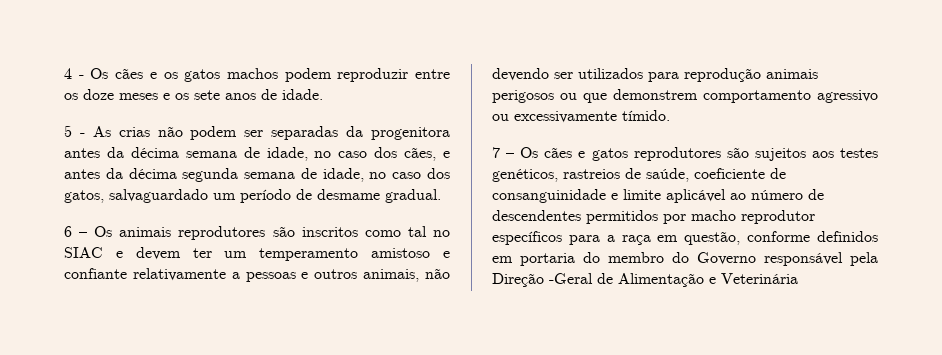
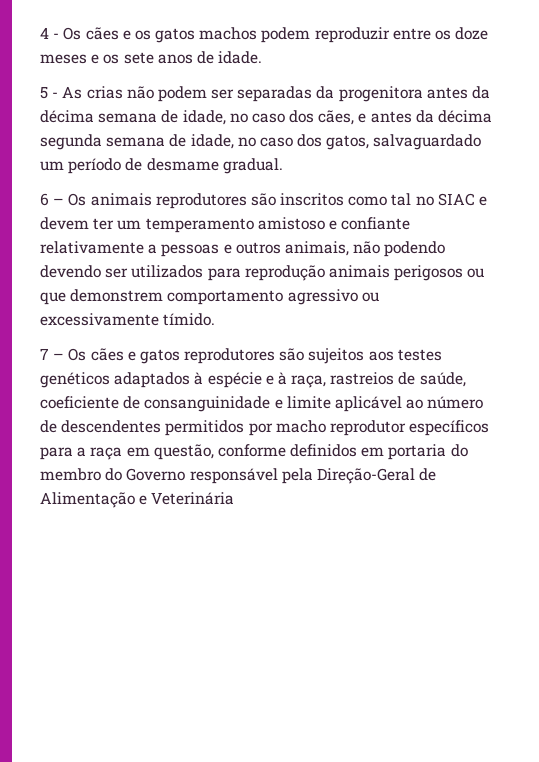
(450, 273) none -> [384,241,446,257] podendo
[492,169,558,182] genéticos, -> [40,372,327,388] genéticos adaptados à espécie e à raça,
[492,273,593,287] Direção -Geral -> [316,468,415,484] Direção-Geral

